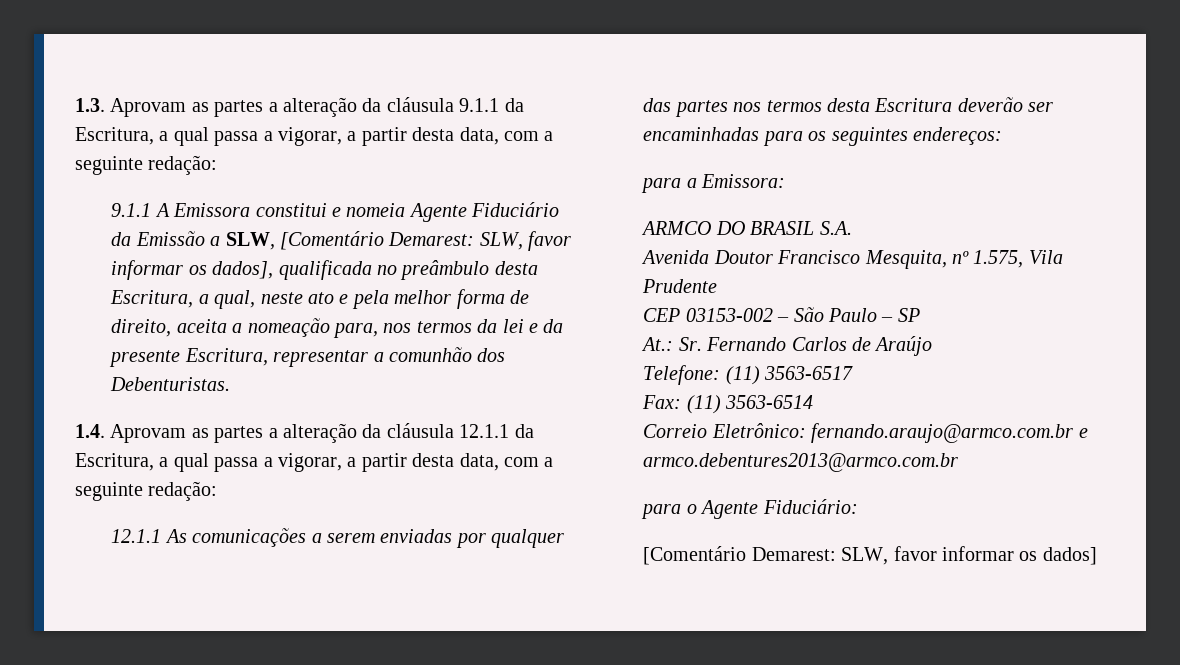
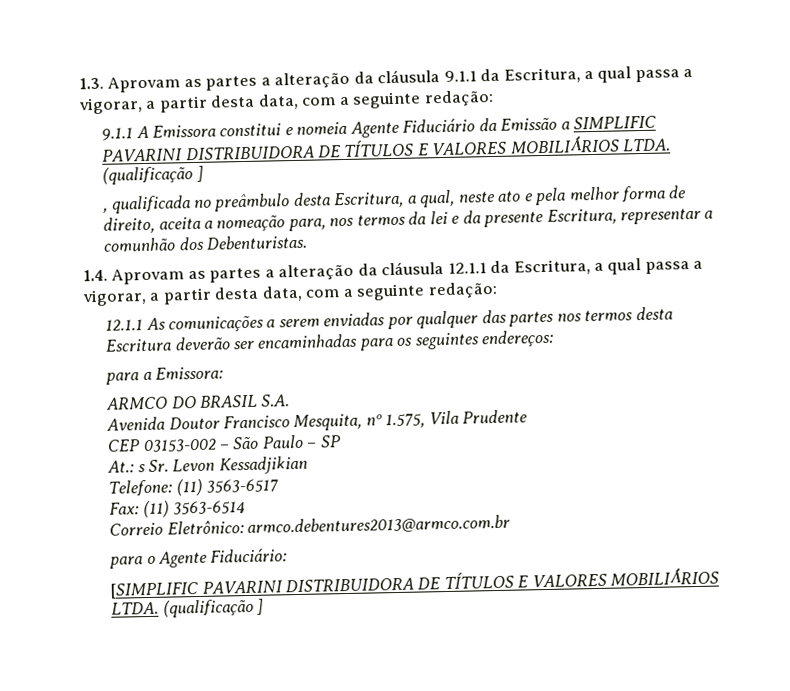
[225,231,572,251] [111,260,274,280] SLW, [Comentário Demarest: SLW, favor informar os dados], -> [573,115,657,130] [102,135,672,162] [102,165,204,185] [103,207,109,213] SIMPLIFIC PAVARINI DISTRIBUIDORA DE TÍTULOS E VALORES MOBILIÁRIOS LTDA. (qualificação ] // ,
[678,336,933,356] Sr. Fernando Carlos de Araújo -> [137,455,308,475] s Sr. Levon Kessadjikian
[811,423,1088,443] fernando.araujo@armco.com.br e -> (244, 527) none
[643,546,1097,565] [Comentário Demarest: SLW, favor informar os dados] -> [110,567,720,599] [111,598,265,618] [SIMPLIFIC PAVARINI DISTRIBUIDORA DE TÍTULOS E VALORES MOBILIÁRIOS LTDA. (qualificação ]

